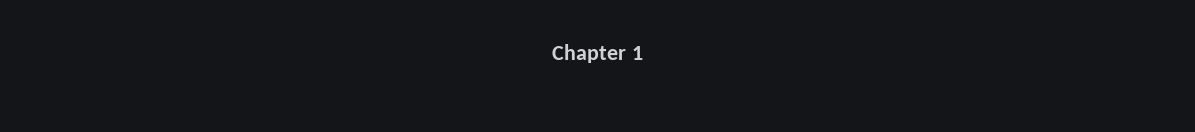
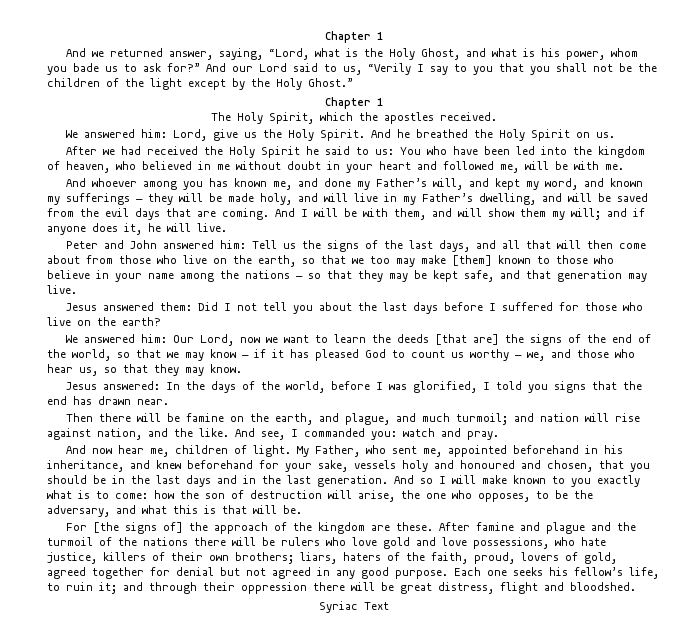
[552,44,643,63] Chapter 1 -> [324,31,383,43] [66,48,639,60] [47,63,657,75] [47,78,353,90] [324,97,383,109] [210,112,497,124] [66,129,616,141] [66,146,646,158] [47,161,624,173] [66,178,644,190] [47,193,648,205] [47,208,645,220] [47,223,227,235] [66,240,647,252] [47,255,614,267] [47,270,647,282] [47,285,77,294] [66,302,644,314] [47,317,161,326] [66,334,652,346] [47,349,635,361] [47,364,242,376] [66,381,643,393] [47,396,169,405] [66,413,641,425] [47,428,499,440] [66,445,624,457] [47,460,650,472] [47,475,640,487] [47,490,593,502] [47,505,302,517] [66,522,637,534] [47,537,606,549] [47,552,617,564] [47,567,659,579] [47,582,636,594] [318,601,389,613] Chapter 1 // And we returned answer, saying, “Lord, what is the Holy Ghost, and what is his power, whom you bade us to ask for?” And our Lord said to us, “Verily I say to you that you shall not be the children of the light except by the Holy Ghost.” // Chapter 1 // The Holy Spirit, which the apostles received. // We answered him: Lord, give us the Holy Spirit. And he breathed the Holy Spirit on us. // After we had received the Holy Spirit he said to us: You who have been led into the kingdom of heaven, who believed in me without doubt in your heart and followed me, will be with me. // And whoever among you has known me, and done my Father’s will, and kept my word, and known my sufferings — they will be made holy, and will live in my Father’s dwelling, and will be saved from the evil days that are coming. And I will be with them, and will show them my will; and if anyone does it, he will live. // Peter and John answered him: Tell us the signs of the last days, and all that will then come about from those who live on the earth, so that we too may make [them] known to those who believe in your name among the nations — so that they may be kept safe, and that generation may live. // Jesus answered them: Did I not tell you about the last days before I suffered for those who live on the earth? // We answered him: Our Lord, now we want to learn the deeds [that are] the signs of the end of the world, so that we may know — if it has pleased God to count us worthy — we, and those who hear us, so that they may know. // Jesus answered: In the days of the world, before I was glorified, I told you signs that the end has drawn near. // Then there will be famine on the earth, and plague, and much turmoil; and nation will rise against nation, and the like. And see, I commanded you: watch and pray. // And now hear me, children of light. My Father, who sent me, appointed beforehand in his inheritance, and knew beforehand for your sake, vessels holy and honoured and chosen, that you should be in the last days and in the last generation. And so I will make known to you exactly what is to come: how the son of destruction will arise, the one who opposes, to be the adversary, and what this is that will be. // For [the signs of] the approach of the kingdom are these. After famine and plague and the turmoil of the nations there will be rulers who love gold and love possessions, who hate justice, killers of their own brothers; liars, haters of the faith, proud, lovers of gold, agreed together for denial but not agreed in any good purpose. Each one seeks his fellow’s life, to ruin it; and through their oppression there will be great distress, flight and bloodshed. // Syriac Text

